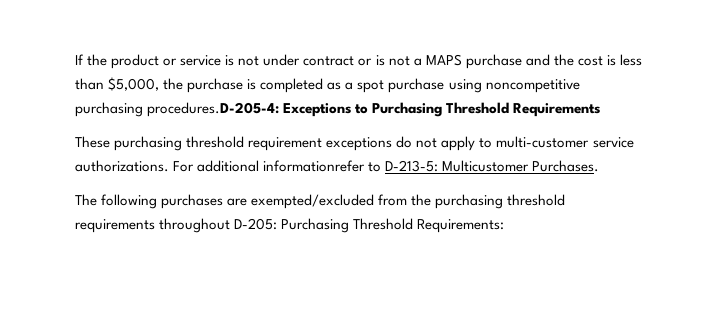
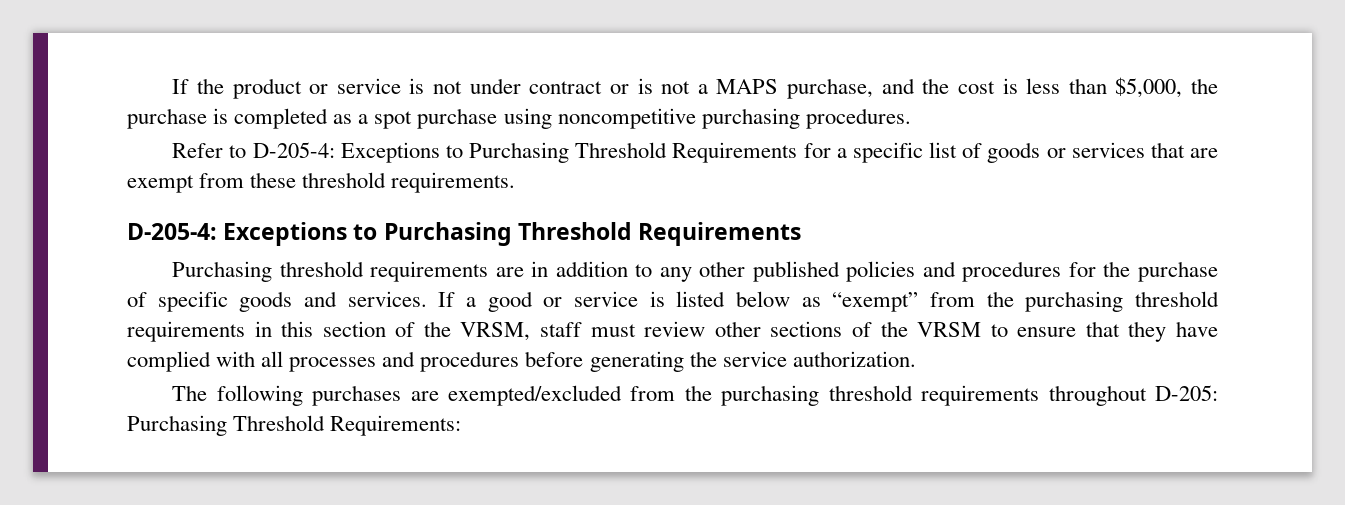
[465,54,522,69] purchase -> [787,78,874,99] purchase,
[147,102,280,117] procedures.D-205-4: -> [805,108,911,129] [172,142,1218,163] [127,172,516,193] [127,223,217,240] procedures. // Refer to D-205-4: Exceptions to Purchasing Threshold Requirements for a specific list of goods or services that are exempt from these threshold requirements. // D-205-4:
[75,136,634,151] [75,160,600,172] These purchasing threshold requirement exceptions do not apply to multi-customer service authorizations. For additional informationrefer to D-213-5: Multicustomer Purchases. -> [172,261,1218,282] [127,291,1219,312] [127,321,1218,342] [127,351,916,372] Purchasing threshold requirements are in addition to any other published policies and procedures for the purchase of specific goods and services. If a good or service is listed below as “exempt” from the purchasing threshold requirements in this section of the VRSM, staff must review other sections of the VRSM to ensure that they have complied with all processes and procedures before generating the service authorization.

